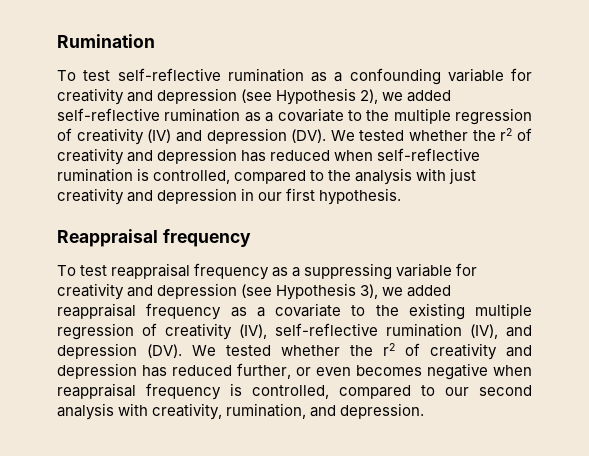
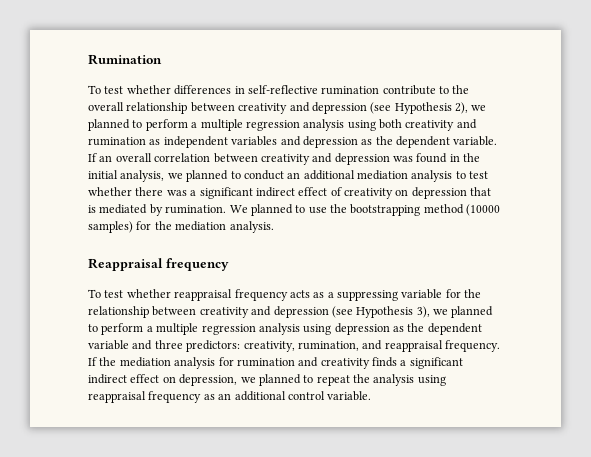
[117,68,532,85] self-reflective rumination as a confounding variable for -> [126,85,470,95] [88,102,235,114] whether differences in self-reflective rumination contribute to the overall relationship between
[407,90,452,102] [57,108,532,125] [57,128,532,145] [57,148,481,165] [57,168,477,185] [57,188,402,205] added self-reflective rumination as a covariate to the multiple regression of creativity (IV) and depression (DV). We tested whether the r2 of creativity and depression has reduced when self-reflective rumination is controlled, compared to the analysis with just creativity and depression in our first hypothesis. -> [88,119,477,131] [88,136,498,148] [88,153,481,165] [88,170,489,182] [88,187,492,199] [88,204,501,216] [88,221,274,233] planned to perform a multiple regression analysis using both creativity and rumination as independent variables and depression as the dependent variable. If an overall correlation between creativity and depression was found in the initial analysis, we planned to conduct an additional mediation analysis to test whether there was a significant indirect effect of creativity on depression that is mediated by rumination. We planned to use the bootstrapping method (10000 samples) for the mediation analysis.
[111,263,270,280] reappraisal frequency -> [126,289,310,301] whether reappraisal frequency acts
(478, 269) none -> [464,289,482,298] [88,306,197,318] the relationship between
[407,285,452,297] [57,303,532,320] [57,323,532,340] [57,343,532,360] [57,363,532,380] [57,383,532,400] [57,403,425,420] added reappraisal frequency as a covariate to the existing multiple regression of creativity (IV), self-reflective rumination (IV), and depression (DV). We tested whether the r2 of creativity and depression has reduced further, or even becomes negative when reappraisal frequency is controlled, compared to our second analysis with creativity, rumination, and depression. -> [451,306,494,318] [88,323,482,335] [88,340,500,352] [88,357,463,369] [88,374,446,386] [88,391,372,403] planned to perform a multiple regression analysis using depression as the dependent variable and three predictors: creativity, rumination, and reappraisal frequency. If the mediation analysis for rumination and creativity finds a significant indirect effect on depression, we planned to repeat the analysis using reappraisal frequency as an additional control variable.

